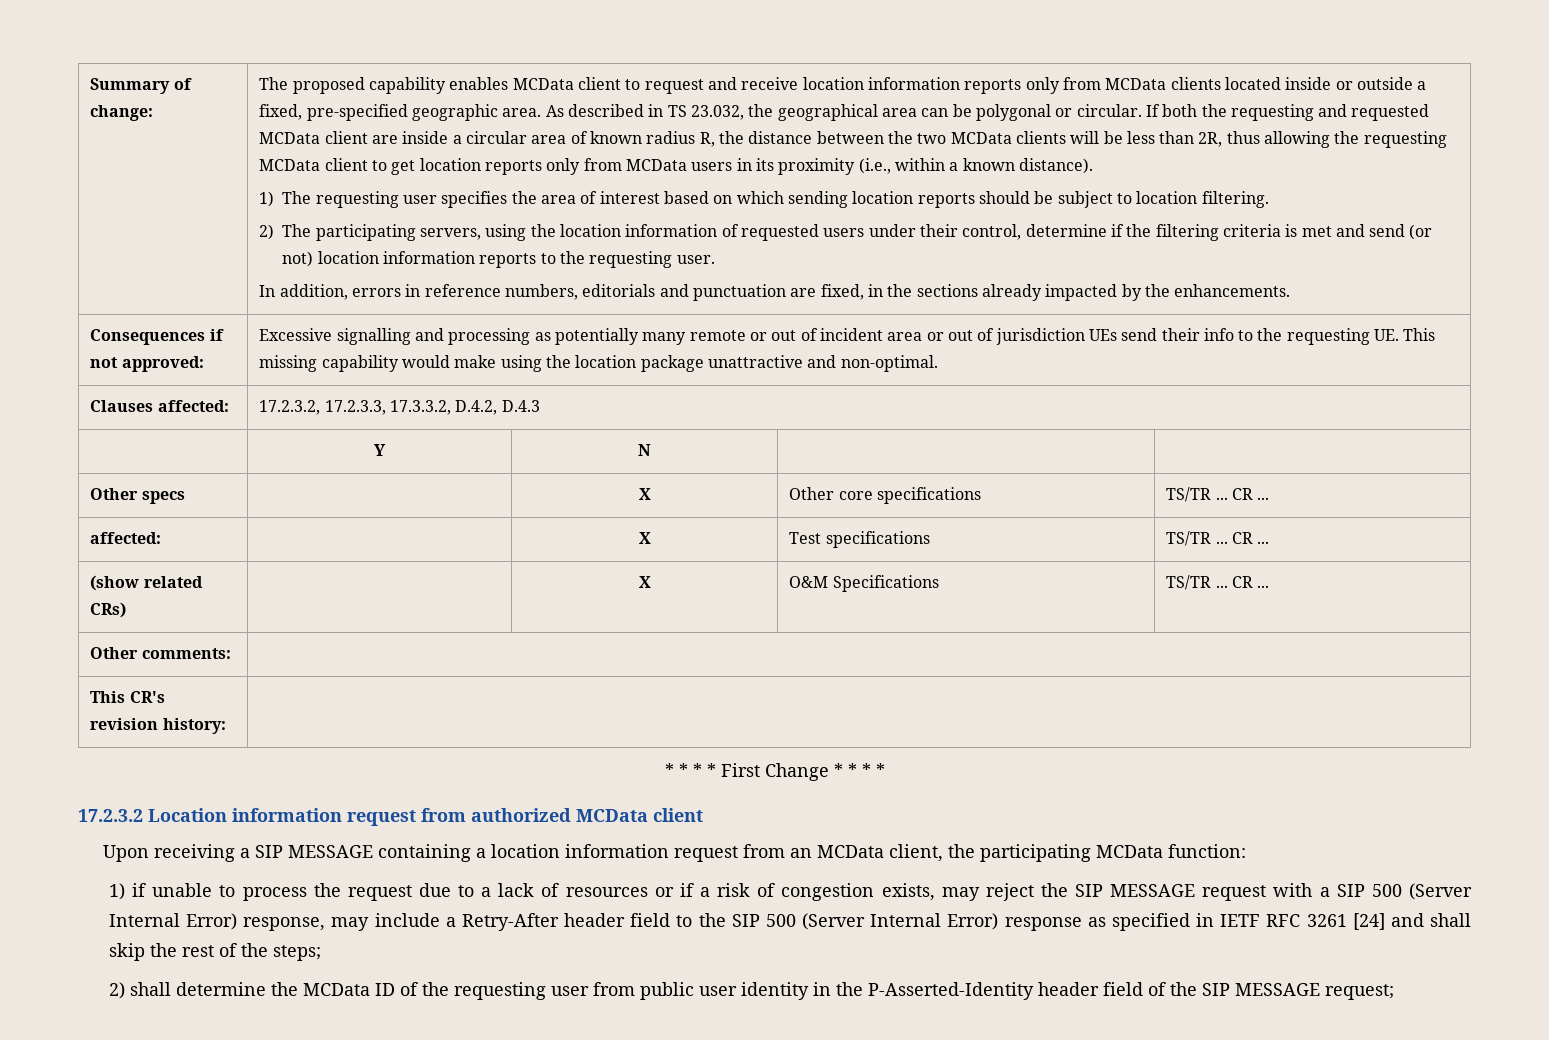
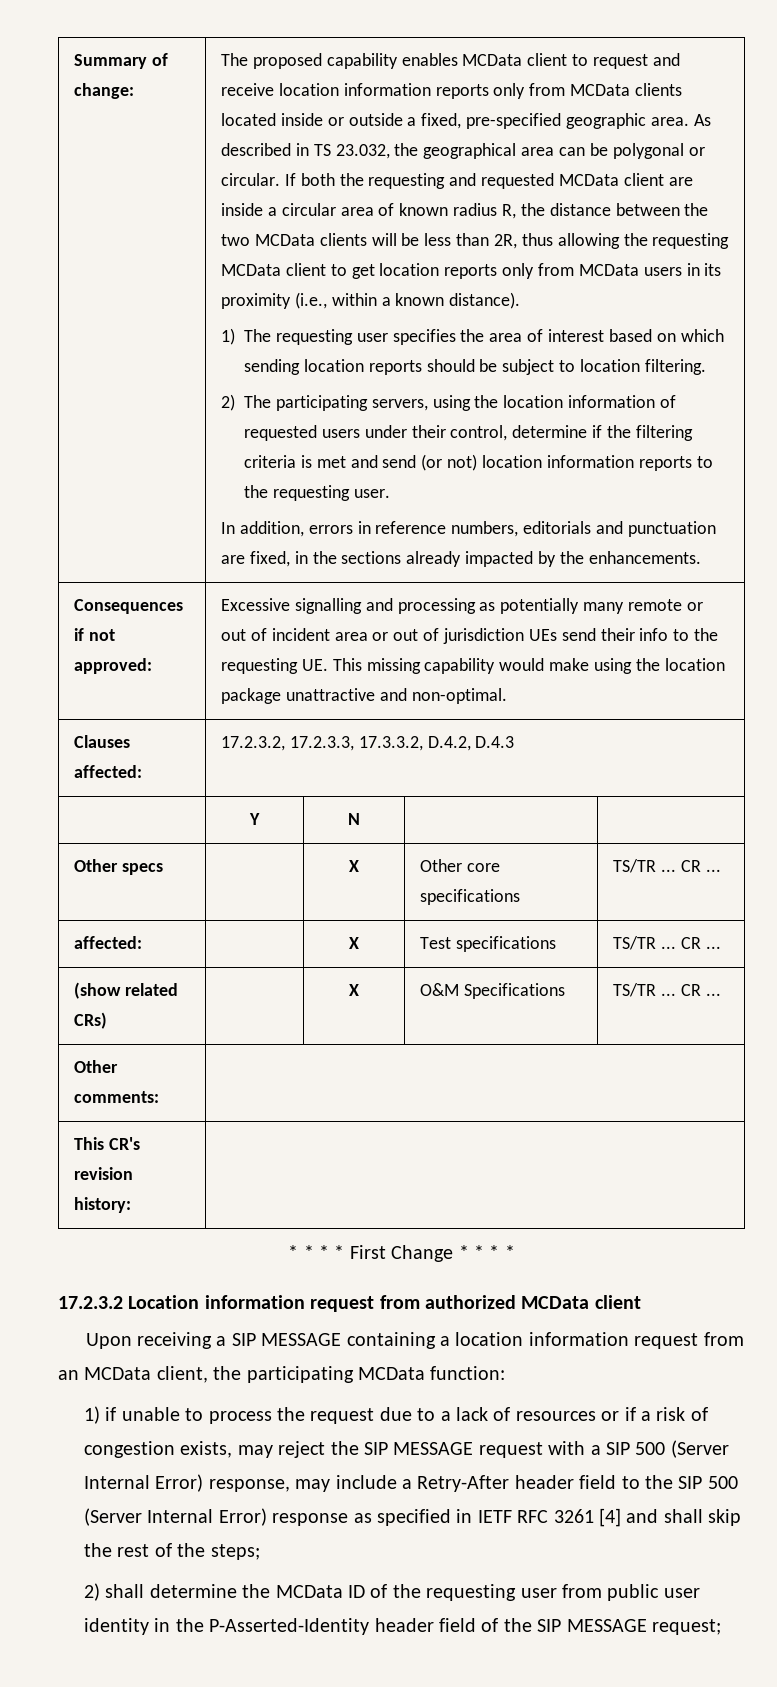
[1352,913,1385,930] [24] -> [599,1508,622,1527] [4]

